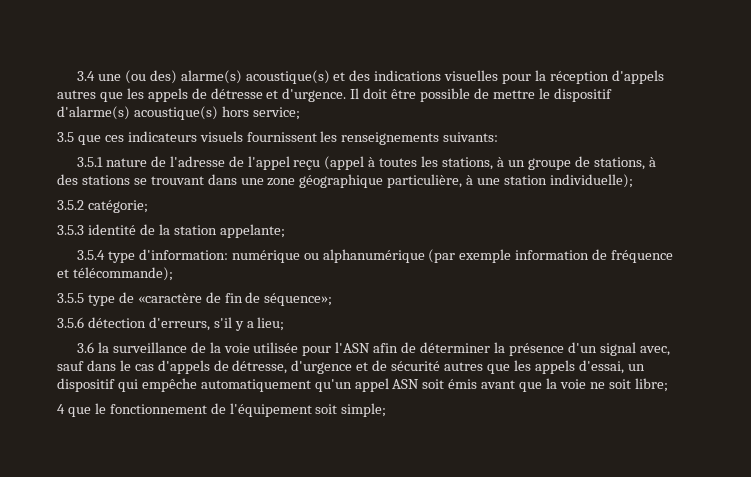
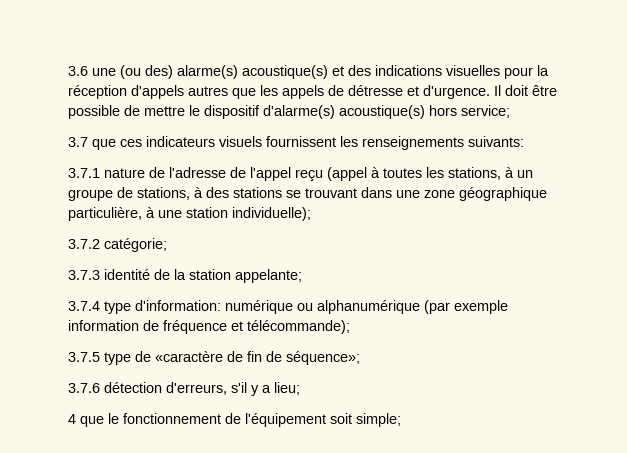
[76,71,95,81] 3.4 -> [68,66,88,76] 3.6
[57,132,74,142] 3.5 -> [68,137,88,147] 3.7
[76,157,103,167] 3.5.1 -> [68,168,100,178] 3.7.1
[57,200,84,210] 3.5.2 -> [68,239,100,249] 3.7.2
[57,225,84,235] 3.5.3 -> [68,270,100,280] 3.7.3
[76,250,105,260] 3.5.4 -> [68,301,100,311] 3.7.4
[57,293,84,303] 3.5.5 -> [68,352,100,362] 3.7.5
[57,317,84,328] 3.5.6 -> [68,383,100,393] 3.7.6
[76,342,670,356] [57,360,645,374] [57,378,668,392] // 3.6 la surveillance de la voie utilisée pour l'ASN afin de déterminer la présence d'un signal avec, sauf dans le cas d'appels de détresse, d'urgence et de sécurité autres que les appels d'essai, un dispositif qui empêche automatiquement qu'un appel ASN soit émis avant que la voie ne soit libre; -> (300, 388) none

